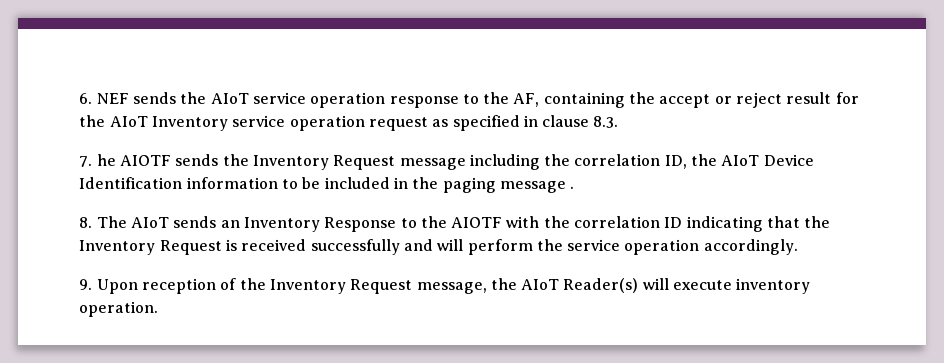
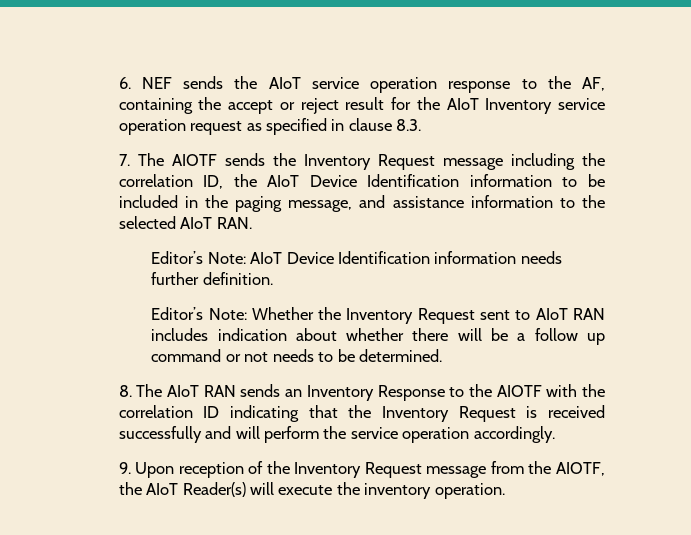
[96,154,116,166] he -> [137,153,164,166] The
[499,181,575,193] message . -> [288,195,605,212] [118,216,252,229] [151,251,562,264] [151,272,273,285] [151,307,606,324] [151,328,606,345] [151,349,442,362] message, and assistance information to the selected AIoT RAN. // Editor’s Note: AIoT Device Identification information needs further definition. // Editor’s Note: Whether the Inventory Request sent to AIoT RAN includes indication about whether there will be a follow up command or not needs to be determined.
(169, 222) none -> [203,385,236,397] RAN
[416,282,487,294] message, -> [426,461,606,478] message from the AIOTF,
(733, 285) none -> [336,482,360,495] the

